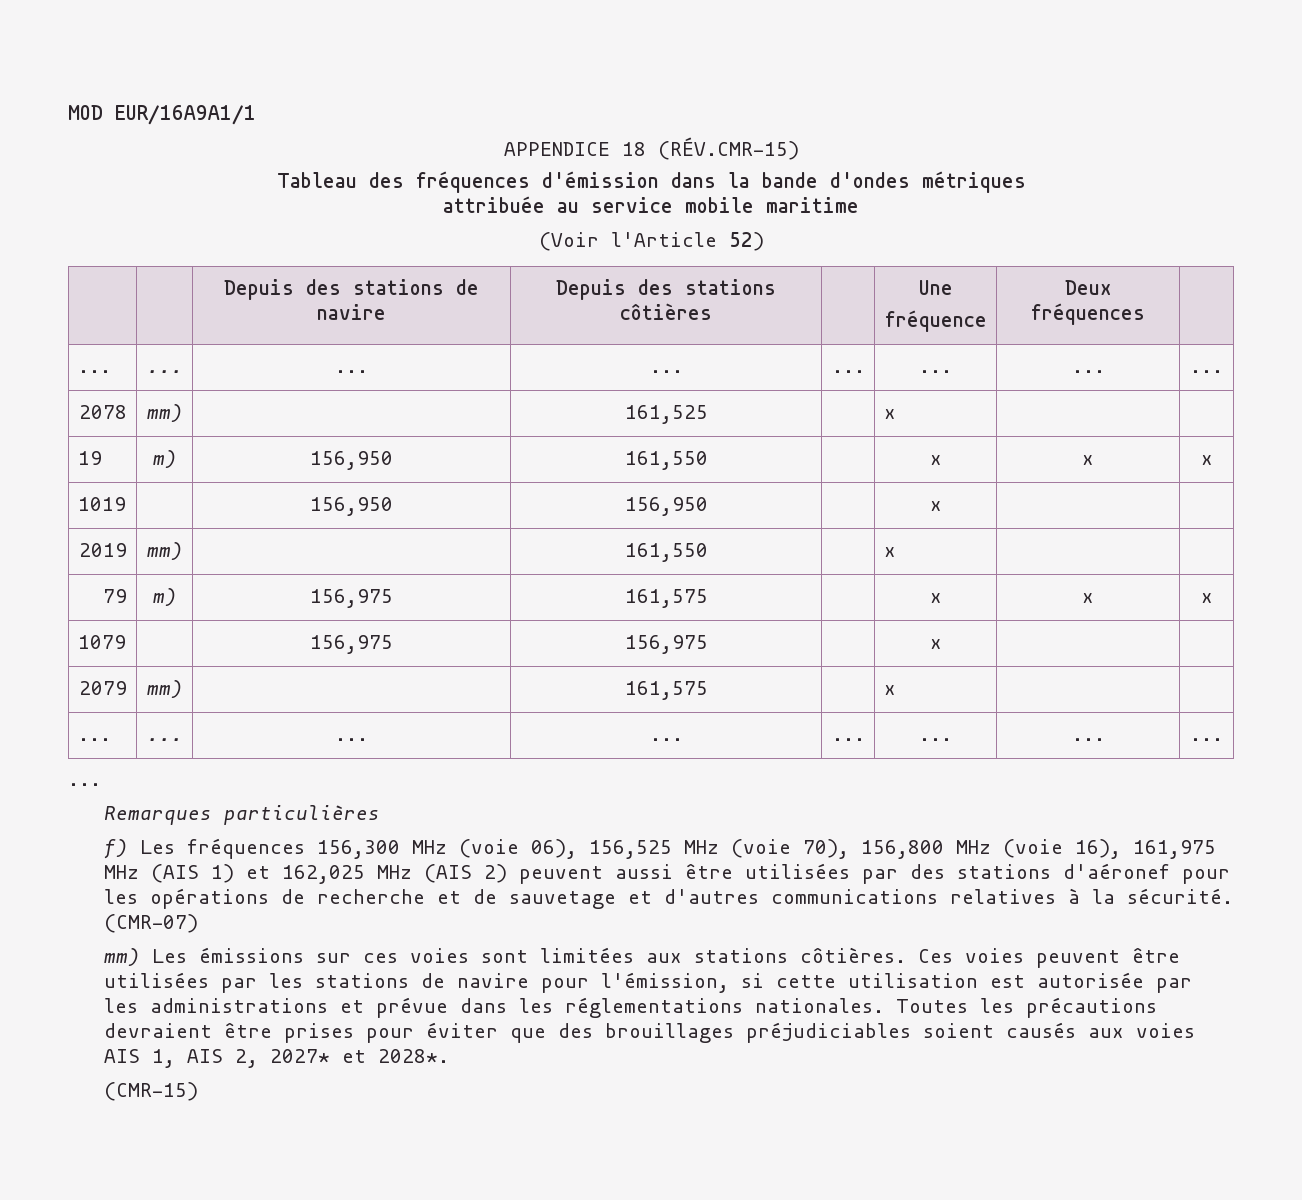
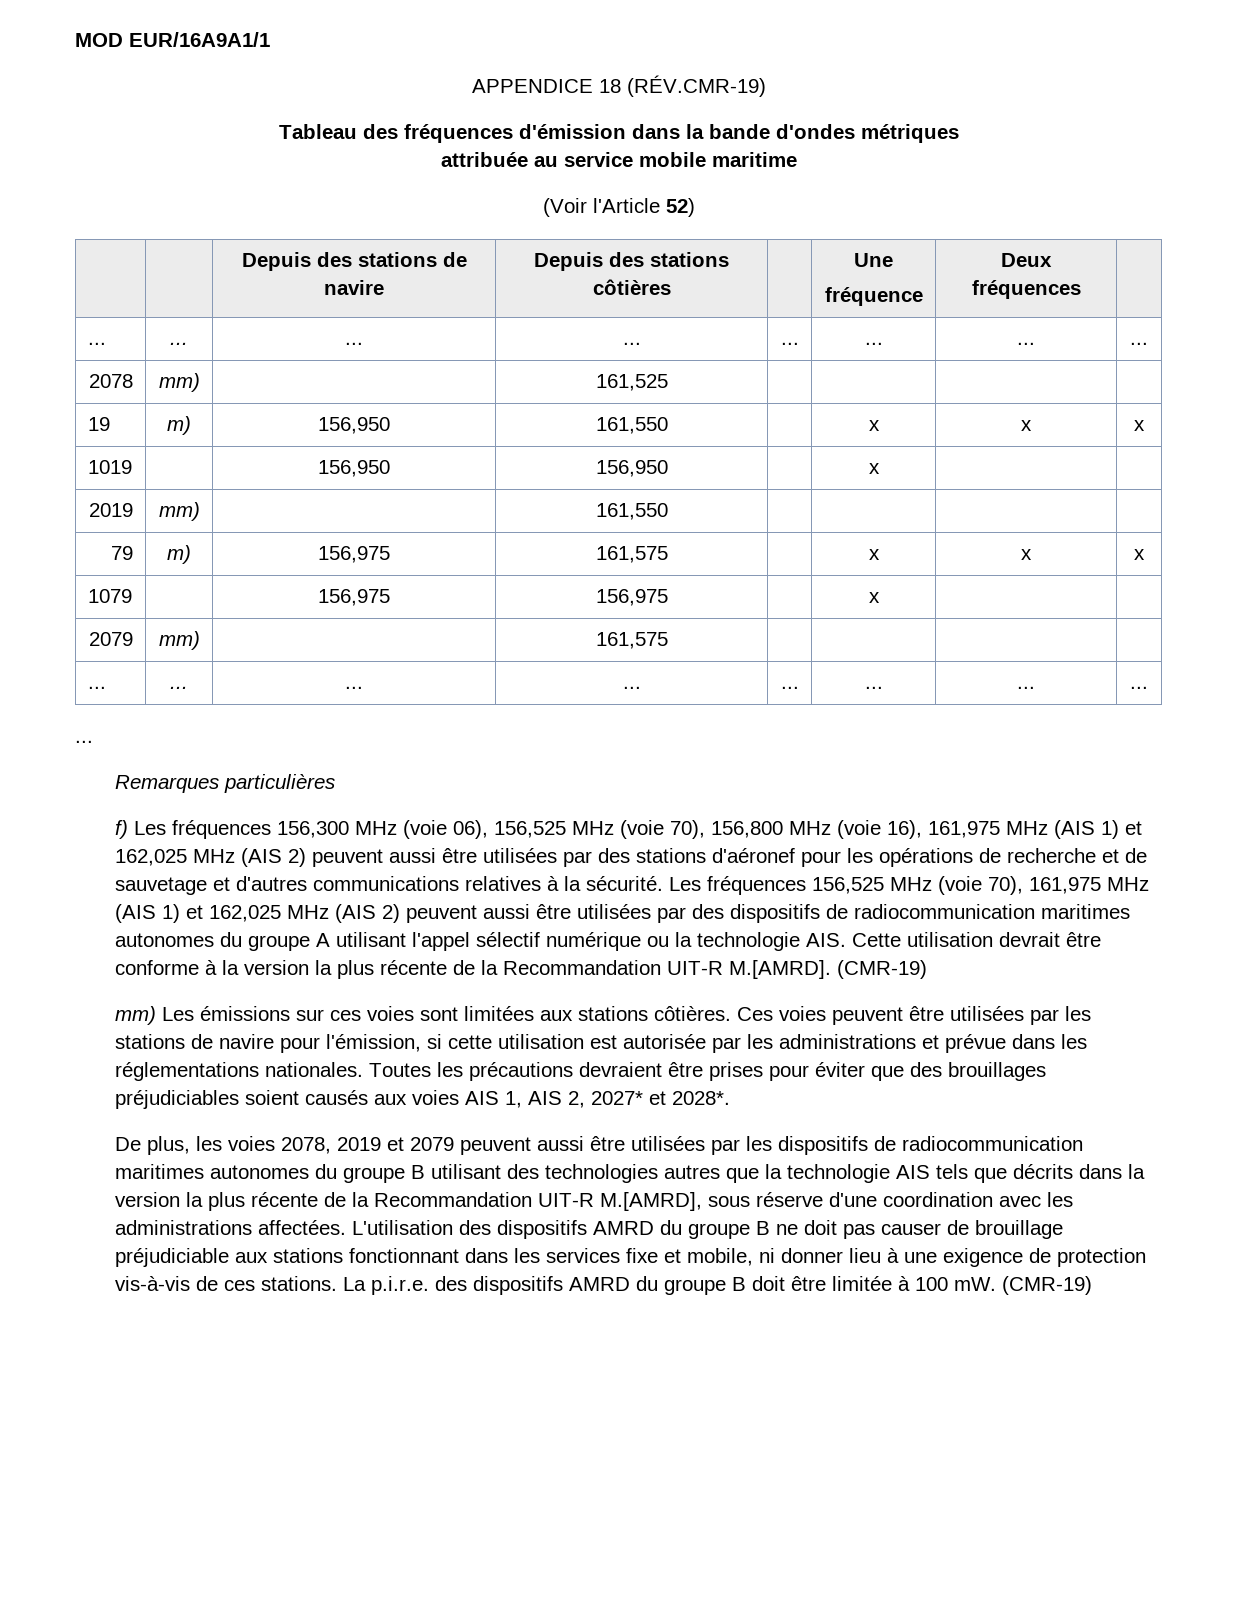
[657,137,799,160] (RÉV.CMR-15) -> [626,75,766,97] (RÉV.CMR-19)
[883,409,896,419] x -> (668, 382) none
[883,547,896,557] x -> (668, 511) none
[883,685,896,695] x -> (668, 640) none
[103,914,198,933] (CMR-07) -> [668,876,1149,895] [114,904,1130,923] [114,932,1101,951] [114,960,927,979] Les fréquences 156,525 MHz (voie 70), 161,975 MHz (AIS 1) et 162,025 MHz (AIS 2) peuvent aussi être utilisées par des dispositifs de radiocommunication maritimes autonomes du groupe A utilisant l'appel sélectif numérique ou la technologie AIS. Cette utilisation devrait être conforme à la version la plus récente de la Recommandation UIT-R M.[AMRD]. (CMR-19)
[103,1082,198,1101] (CMR-15) -> [114,1136,1083,1155] [114,1164,1145,1183] [114,1192,1073,1211] [114,1220,1063,1239] [114,1248,1146,1267] [114,1276,1092,1295] De plus, les voies 2078, 2019 et 2079 peuvent aussi être utilisées par les dispositifs de radiocommunication maritimes autonomes du groupe B utilisant des technologies autres que la technologie AIS tels que décrits dans la version la plus récente de la Recommandation UIT-R M.[AMRD], sous réserve d'une coordination avec les administrations affectées. L'utilisation des dispositifs AMRD du groupe B ne doit pas causer de brouillage préjudiciable aux stations fonctionnant dans les services fixe et mobile, ni donner lieu à une exigence de protection vis-à-vis de ces stations. La p.i.r.e. des dispositifs AMRD du groupe B doit être limitée à 100 mW. (CMR-19)

